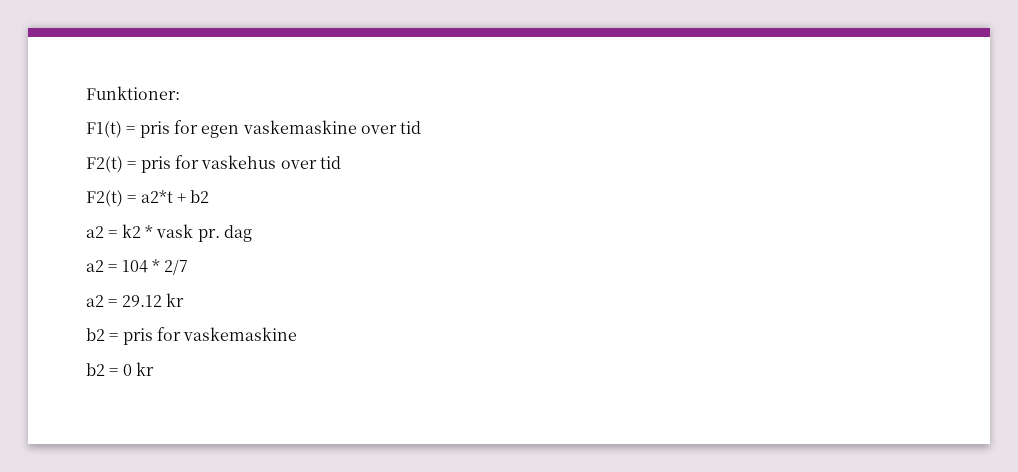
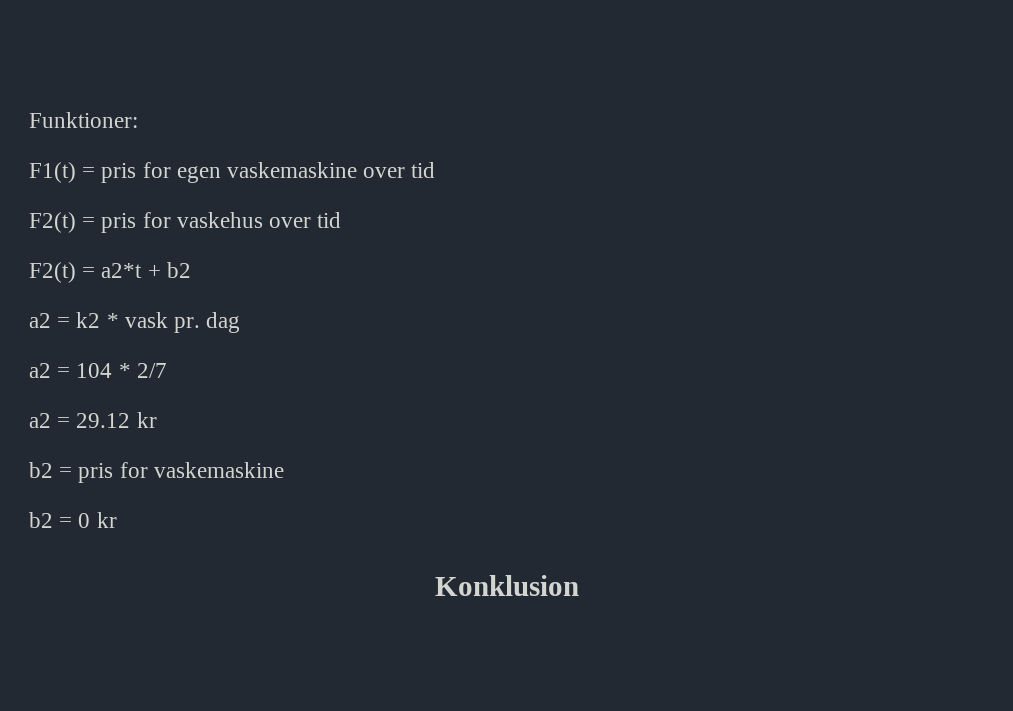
(154, 369) none -> [434,575,579,596] // Konklusion

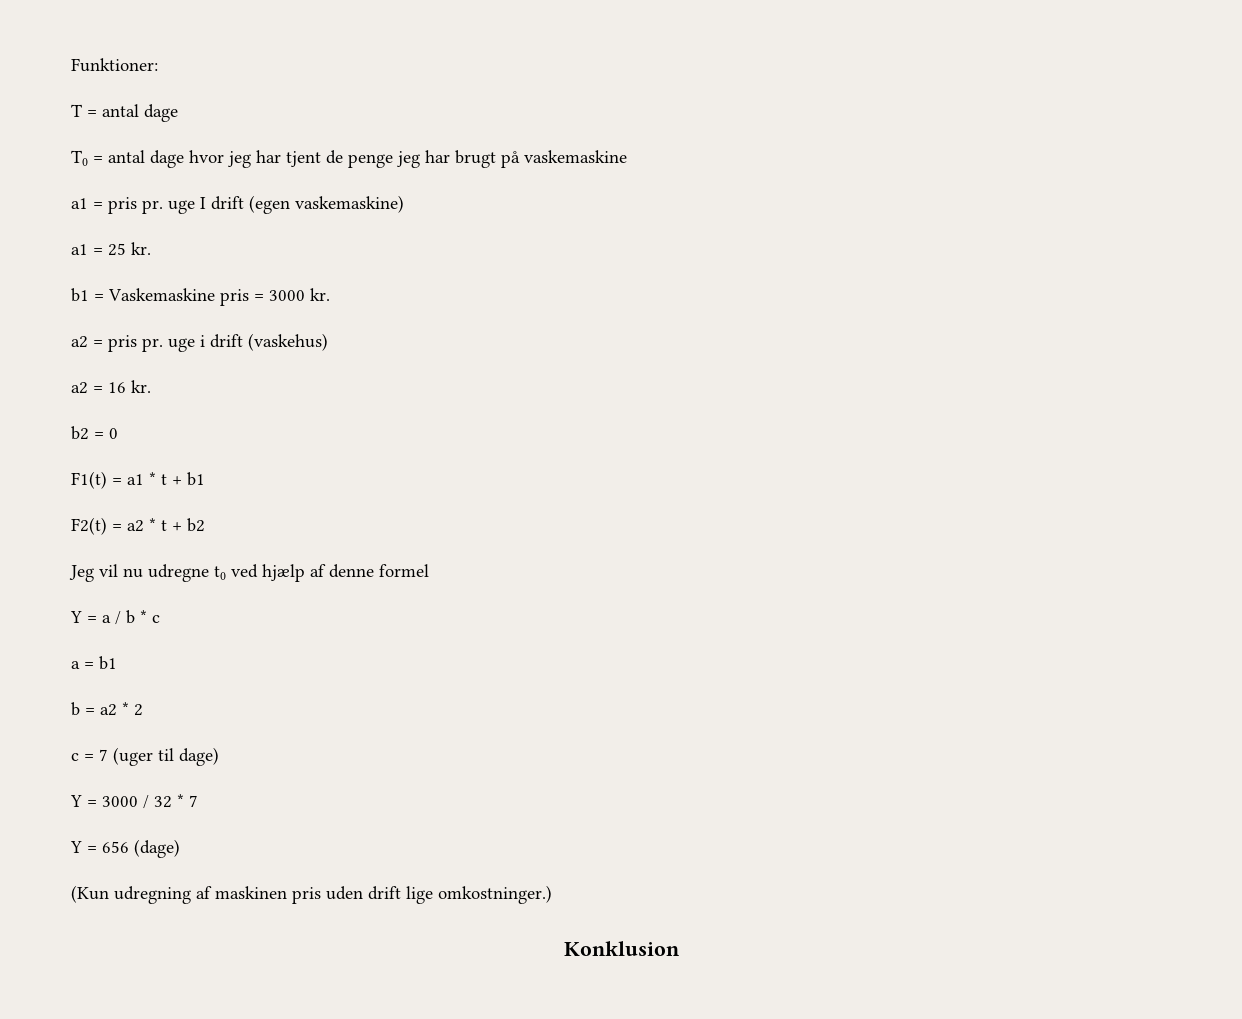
[29,162,436,183] [29,212,342,233] [29,262,191,283] [29,312,241,333] [29,363,167,378] [29,412,157,428] [29,462,284,483] [29,512,117,528] F1(t) = pris for egen vaskemaskine over tid // F2(t) = pris for vaskehus over tid // F2(t) = a2*t + b2 // a2 = k2 * vask pr. dag // a2 = 104 * 2/7 // a2 = 29.12 kr // b2 = pris for vaskemaskine // b2 = 0 kr -> [71,104,178,122] [71,150,627,168] [71,195,404,214] [71,242,151,256] [71,288,330,306] [71,333,328,352] [71,380,151,394] [71,426,118,440] [71,471,205,489] [71,517,205,535] [69,564,429,582] [70,610,160,625] [71,656,117,670] [71,702,143,716] [71,747,219,766] [70,794,198,809] [70,839,180,858] [71,885,552,904] T = antal dage // T0 = antal dage hvor jeg har tjent de penge jeg har brugt på vaskemaskine // a1 = pris pr. uge I drift (egen vaskemaskine) // a1 = 25 kr. // b1 = Vaskemaskine pris = 3000 kr. // a2 = pris pr. uge i drift (vaskehus) // a2 = 16 kr. // b2 = 0 // F1(t) = a1 * t + b1 // F2(t) = a2 * t + b2 // Jeg vil nu udregne t0 ved hjælp af denne formel // Y = a / b * c // a = b1 // b = a2 * 2 // c = 7 (uger til dage) // Y = 3000 / 32 * 7 // Y = 656 (dage) // (Kun udregning af maskinen pris uden drift lige omkostninger.)

